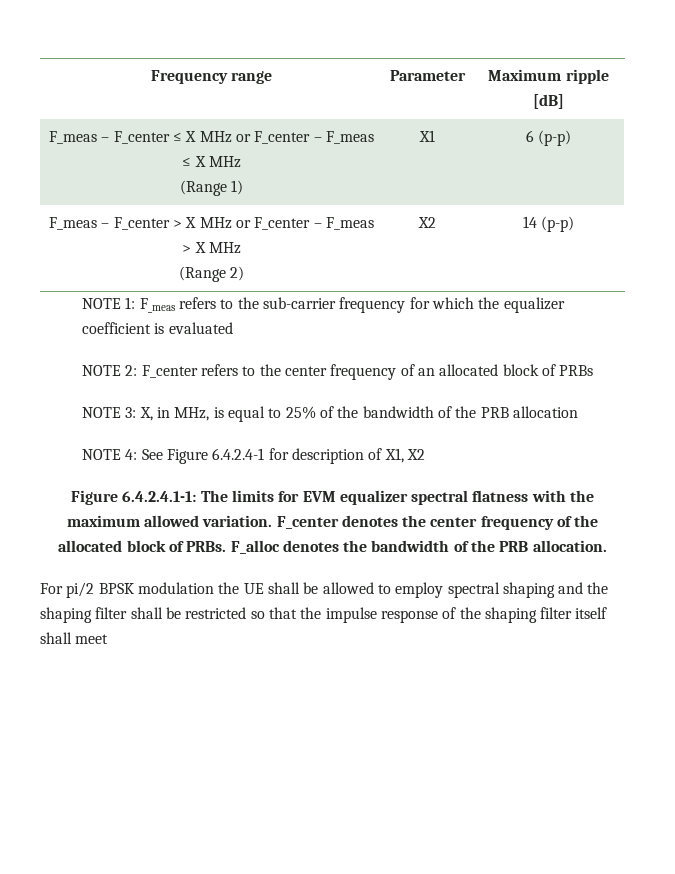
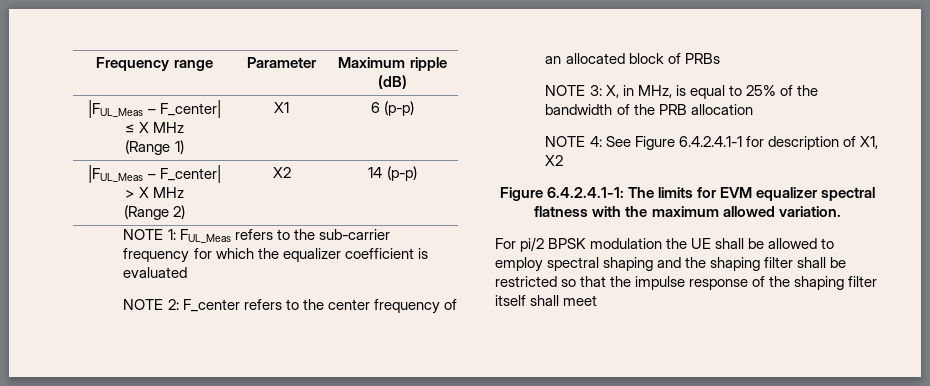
[533,94,564,109] [49,131,374,144] [dB] // F_meas – F_center ≤ X MHz or F_center – F_meas -> [378,75,407,89] [88,100,221,118] (dB) // |FUL_Meas – F_center|
[49,217,374,230] F_meas – F_center > X MHz or F_center – F_meas -> [88,165,221,183] |FUL_Meas – F_center|
[139,298,175,313] F_meas -> [179,229,231,243] FUL_Meas
[212,448,265,460] 6.4.2.4-1 -> [678,136,742,147] 6.4.2.4.1-1
[276,515,599,530] [58,540,607,554] F_center denotes the center frequency of the allocated block of PRBs. F_alloc denotes the bandwidth of the PRB allocation. -> (841, 211) none

